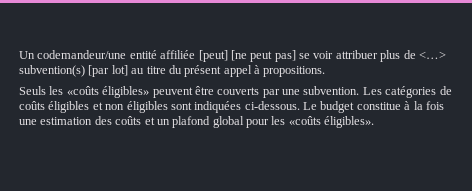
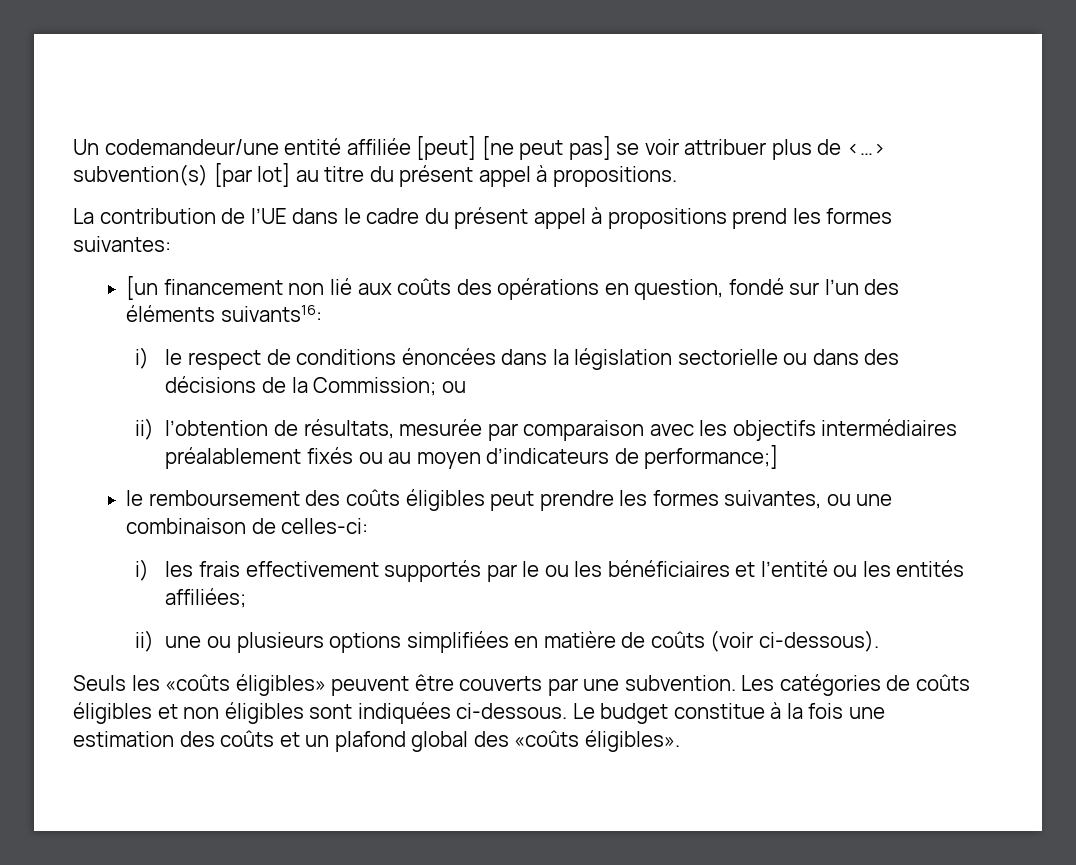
(326, 71) none -> [73,207,893,229] [73,236,171,252] [126,276,900,300] [126,305,322,322] [134,347,900,370] [165,376,466,396] [134,418,958,441] [165,445,779,469] [126,489,893,511] [126,518,369,534] [134,559,965,582] [165,588,247,608] [134,630,879,653] // La contribution de l’UE dans le cadre du présent appel à propositions prend les formes suivantes: // [un financement non lié aux coûts des opérations en question, fondé sur l’un des éléments suivants16: // i) le respect de conditions énoncées dans la législation sectorielle ou dans des décisions de la Commission; ou // ii) l’obtention de résultats, mesurée par comparaison avec les objectifs intermédiaires préalablement fixés ou au moyen d’indicateurs de performance;] // le remboursement des coûts éligibles peut prendre les formes suivantes, ou une combinaison de celles-ci: // i) les frais effectivement supportés par le ou les bénéficiaires et l’entité ou les entités affiliées; // ii) une ou plusieurs options simplifiées en matière de coûts (voir ci-dessous).
[246,116,286,128] pour les -> [473,731,509,747] des

